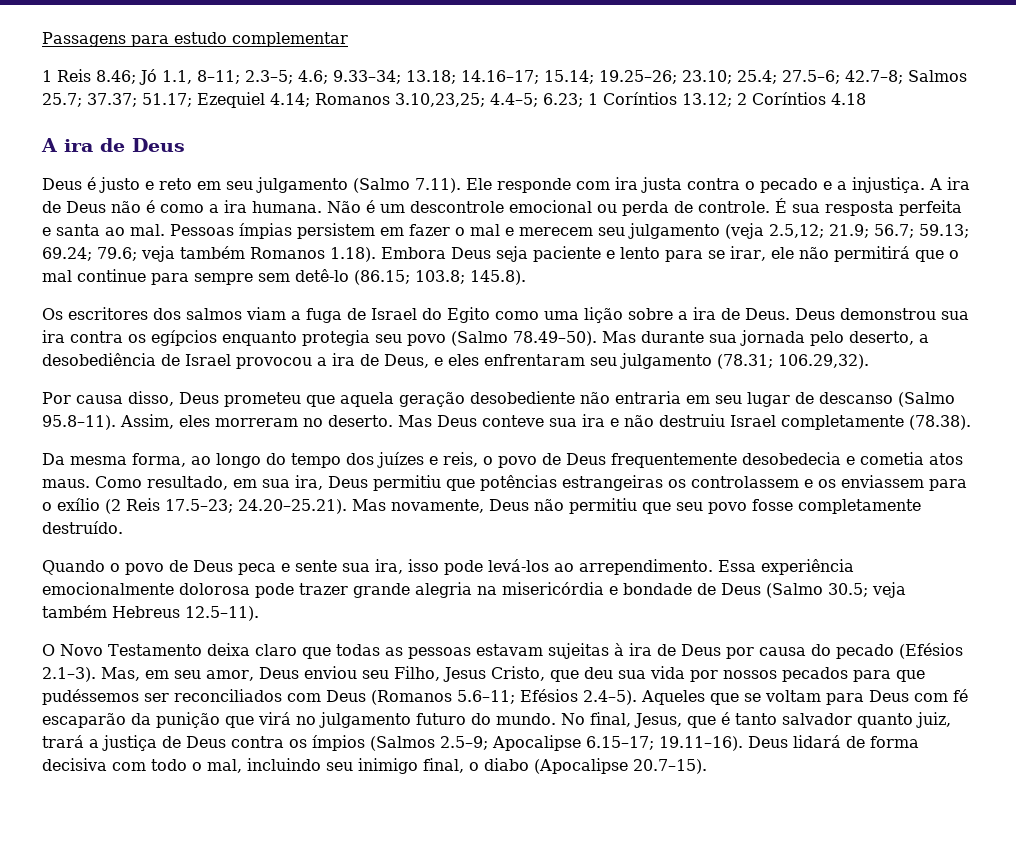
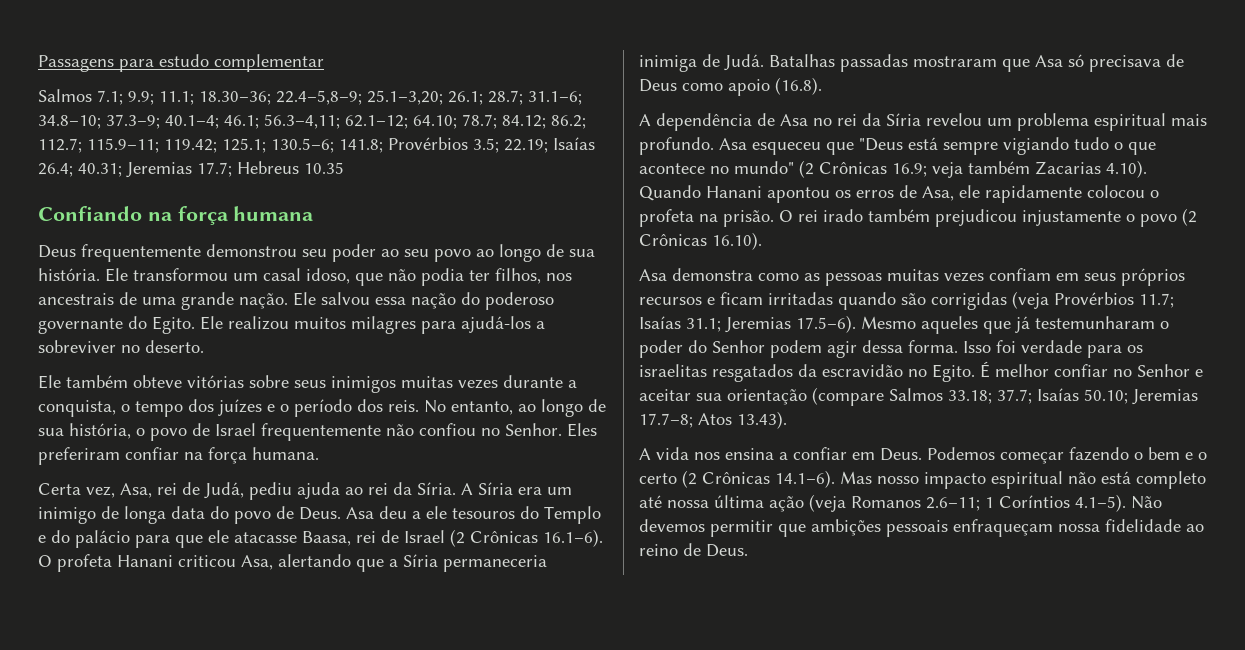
[42,69,967,85] [42,92,866,108] [41,138,185,152] [42,177,970,193] [42,198,962,216] [42,223,969,239] [42,246,959,262] [42,269,526,285] [42,307,969,323] [42,330,929,346] [42,353,869,369] [42,391,955,407] [42,414,971,430] [42,452,963,468] [42,475,967,491] [42,498,921,514] [42,521,123,534] [42,559,854,575] [42,582,906,598] [42,605,259,621] [42,643,963,659] [42,666,925,682] [42,689,968,705] [42,712,951,728] [42,735,919,751] [42,758,707,774] 1 Reis 8.46; Jó 1.1, 8–11; 2.3–5; 4.6; 9.33–34; 13.18; 14.16–17; 15.14; 19.25–26; 23.10; 25.4; 27.5–6; 42.7–8; Salmos 25.7; 37.37; 51.17; Ezequiel 4.14; Romanos 3.10,23,25; 4.4–5; 6.23; 1 Coríntios 13.12; 2 Coríntios 4.18 // A ira de Deus // Deus é justo e reto em seu julgamento (Salmo 7.11). Ele responde com ira justa contra o pecado e a injustiça. A ira de Deus não é como a ira humana. Não é um descontrole emocional ou perda de controle. É sua resposta perfeita e santa ao mal. Pessoas ímpias persistem em fazer o mal e merecem seu julgamento (veja 2.5,12; 21.9; 56.7; 59.13; 69.24; 79.6; veja também Romanos 1.18). Embora Deus seja paciente e lento para se irar, ele não permitirá que o mal continue para sempre sem detê-lo (86.15; 103.8; 145.8). // Os escritores dos salmos viam a fuga de Israel do Egito como uma lição sobre a ira de Deus. Deus demonstrou sua ira contra os egípcios enquanto protegia seu povo (Salmo 78.49–50). Mas durante sua jornada pelo deserto, a desobediência de Israel provocou a ira de Deus, e eles enfrentaram seu julgamento (78.31; 106.29,32). // Por causa disso, Deus prometeu que aquela geração desobediente não entraria em seu lugar de descanso (Salmo 95.8–11). Assim, eles morreram no deserto. Mas Deus conteve sua ira e não destruiu Israel completamente (78.38). // Da mesma forma, ao longo do tempo dos juízes e reis, o povo de Deus frequentemente desobedecia e cometia atos maus. Como resultado, em sua ira, Deus permitiu que potências estrangeiras os controlassem e os enviassem para o exílio (2 Reis 17.5–23; 24.20–25.21). Mas novamente, Deus não permitiu que seu povo fosse completamente destruído. // Quando o povo de Deus peca e sente sua ira, isso pode levá-los ao arrependimento. Essa experiência emocionalmente dolorosa pode trazer grande alegria na misericórdia e bondade de Deus (Salmo 30.5; veja também Hebreus 12.5–11). // O Novo Testamento deixa claro que todas as pessoas estavam sujeitas à ira de Deus por causa do pecado (Efésios 2.1–3). Mas, em seu amor, Deus enviou seu Filho, Jesus Cristo, que deu sua vida por nossos pecados para que pudéssemos ser reconciliados com Deus (Romanos 5.6–11; Efésios 2.4–5). Aqueles que se voltam para Deus com fé escaparão da punição que virá no julgamento futuro do mundo. No final, Jesus, que é tanto salvador quanto juiz, trará a justiça de Deus contra os ímpios (Salmos 2.5–9; Apocalipse 6.15–17; 19.11–16). Deus lidará de forma decisiva com todo o mal, incluindo seu inimigo final, o diabo (Apocalipse 20.7–15). -> [38,89,582,105] [38,114,586,129] [38,137,595,153] [38,161,344,178] [38,206,314,225] [38,244,595,262] [38,268,572,286] [38,292,554,310] [38,316,545,334] [38,340,204,353] [38,375,577,393] [38,399,606,417] [38,423,597,441] [38,447,319,465] [38,482,572,500] [38,506,601,524] [38,529,603,548] [38,554,547,572] [639,54,1184,72] [639,77,822,96] [639,113,1207,131] [639,137,1156,155] [639,160,1147,178] [639,185,1159,203] [639,208,1197,227] [639,232,762,250] [639,268,1185,286] [639,291,1174,310] [639,315,1169,334] [639,340,1143,358] [639,361,1203,382] [639,387,1198,406] [639,411,787,429] [639,447,1207,464] [639,470,1206,489] [639,494,1162,512] [639,519,1204,537] [639,543,748,557] Salmos 7.1; 9.9; 11.1; 18.30–36; 22.4–5,8–9; 25.1–3,20; 26.1; 28.7; 31.1–6; 34.8–10; 37.3–9; 40.1–4; 46.1; 56.3–4,11; 62.1–12; 64.10; 78.7; 84.12; 86.2; 112.7; 115.9–11; 119.42; 125.1; 130.5–6; 141.8; Provérbios 3.5; 22.19; Isaías 26.4; 40.31; Jeremias 17.7; Hebreus 10.35 // Confiando na força humana // Deus frequentemente demonstrou seu poder ao seu povo ao longo de sua história. Ele transformou um casal idoso, que não podia ter filhos, nos ancestrais de uma grande nação. Ele salvou essa nação do poderoso governante do Egito. Ele realizou muitos milagres para ajudá-los a sobreviver no deserto. // Ele também obteve vitórias sobre seus inimigos muitas vezes durante a conquista, o tempo dos juízes e o período dos reis. No entanto, ao longo de sua história, o povo de Israel frequentemente não confiou no Senhor. Eles preferiram confiar na força humana. // Certa vez, Asa, rei de Judá, pediu ajuda ao rei da Síria. A Síria era um inimigo de longa data do povo de Deus. Asa deu a ele tesouros do Templo e do palácio para que ele atacasse Baasa, rei de Israel (2 Crônicas 16.1–6). O profeta Hanani criticou Asa, alertando que a Síria permaneceria inimiga de Judá. Batalhas passadas mostraram que Asa só precisava de Deus como apoio (16.8). // A dependência de Asa no rei da Síria revelou um problema espiritual mais profundo. Asa esqueceu que "Deus está sempre vigiando tudo o que acontece no mundo" (2 Crônicas 16.9; veja também Zacarias 4.10). Quando Hanani apontou os erros de Asa, ele rapidamente colocou o profeta na prisão. O rei irado também prejudicou injustamente o povo (2 Crônicas 16.10). // Asa demonstra como as pessoas muitas vezes confiam em seus próprios recursos e ficam irritadas quando são corrigidas (veja Provérbios 11.7; Isaías 31.1; Jeremias 17.5–6). Mesmo aqueles que já testemunharam o poder do Senhor podem agir dessa forma. Isso foi verdade para os israelitas resgatados da escravidão no Egito. É melhor confiar no Senhor e aceitar sua orientação (compare Salmos 33.18; 37.7; Isaías 50.10; Jeremias 17.7–8; Atos 13.43). // A vida nos ensina a confiar em Deus. Podemos começar fazendo o bem e o certo (2 Crônicas 14.1–6). Mas nosso impacto espiritual não está completo até nossa última ação (veja Romanos 2.6–11; 1 Coríntios 4.1–5). Não devemos permitir que ambições pessoais enfraqueçam nossa fidelidade ao reino de Deus.

